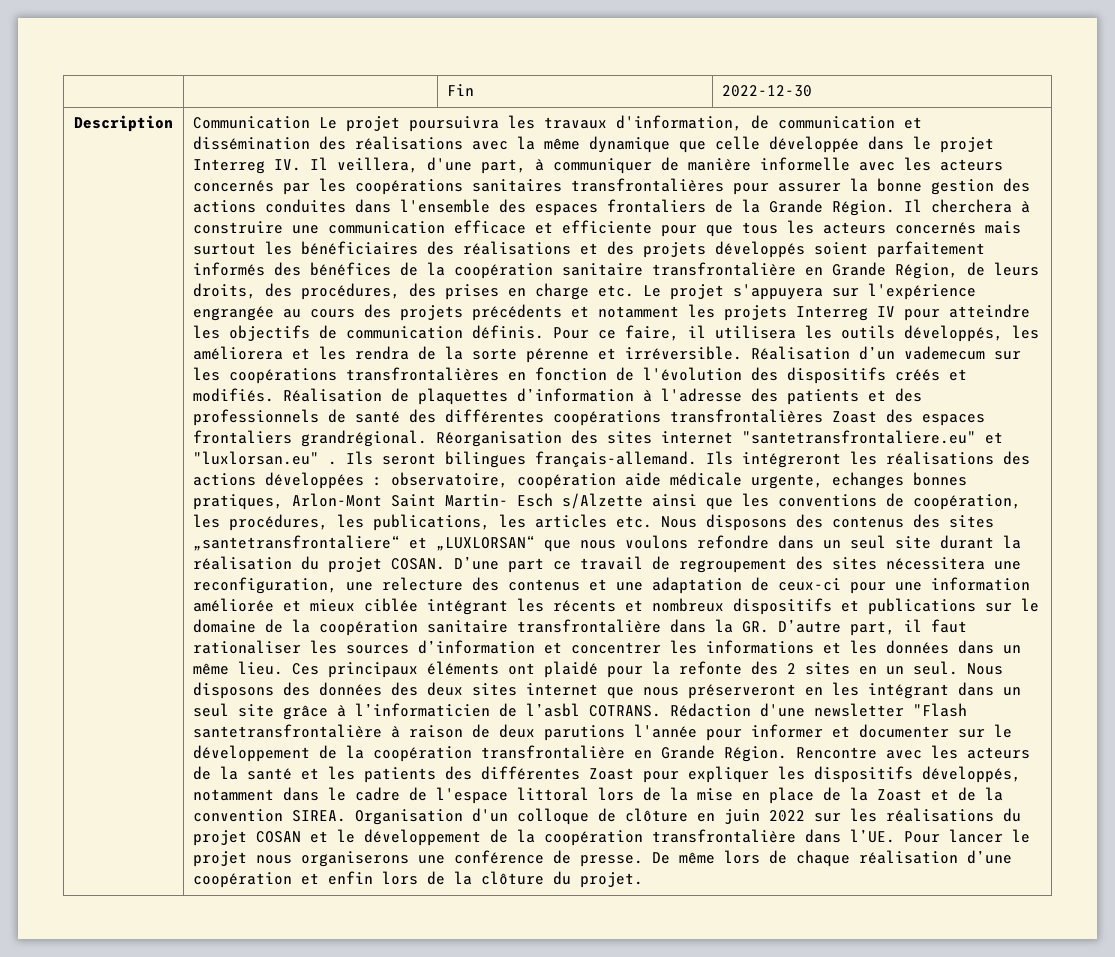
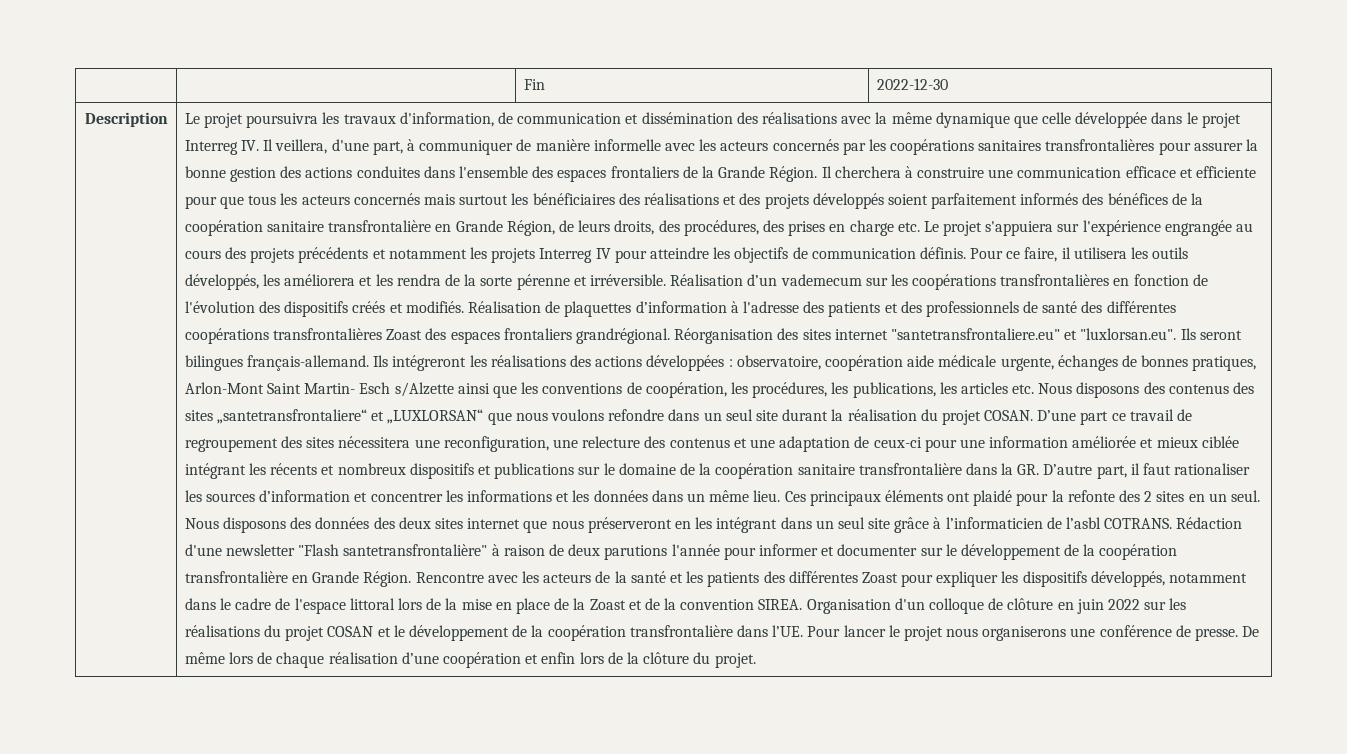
[193,116,311,129] Communication -> (168, 119) none
[733,284,824,300] s'appuyera -> [985,221,1054,236] s'appuiera
[193,451,338,465] "luxlorsan.eu" . -> [1080,328,1177,340] "luxlorsan.eu".
[832,472,905,489] echanges -> [1057,355,1137,371] échanges de
[193,724,383,738] santetransfrontalière -> [343,544,488,556] santetransfrontalière"

